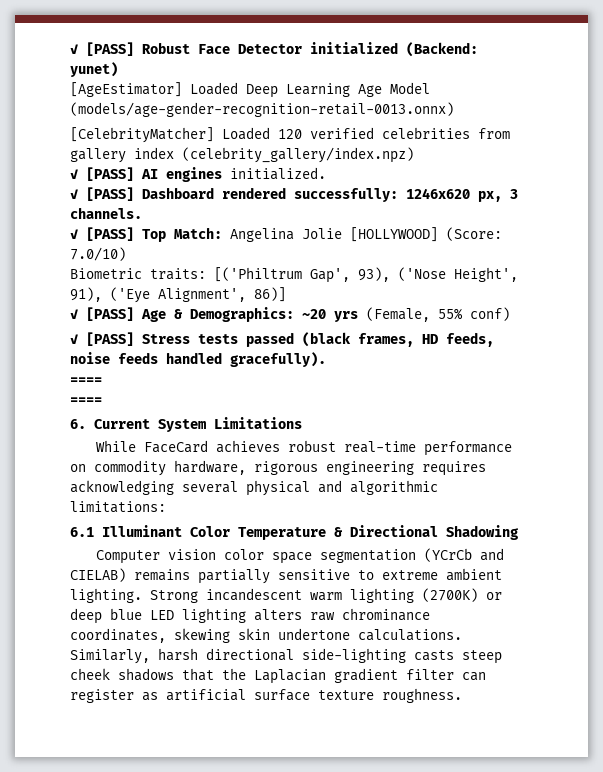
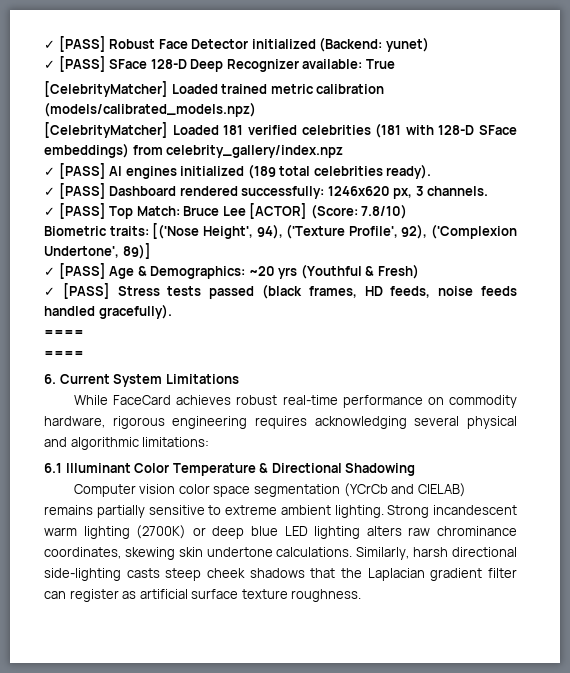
[70,82,430,98] [70,102,454,117] [70,127,510,143] [70,147,414,163] [AgeEstimator] Loaded Deep Learning Age Model (models/age-gender-recognition-retail-0013.onnx) // [CelebrityMatcher] Loaded 120 verified celebrities from gallery index (celebrity_gallery/index.npz) -> [44,56,395,72] [44,81,385,97] [44,102,256,117] [44,122,517,138] [44,143,344,158] ✓ [PASS] SFace 128-D Deep Recognizer available: True // [CelebrityMatcher] Loaded trained metric calibration (models/calibrated_models.npz) // [CelebrityMatcher] Loaded 181 verified celebrities (181 with 128-D SFace embeddings) from celebrity_gallery/index.npz
[230,167,326,180] initialized. -> [180,164,432,179] initialized (189 total celebrities ready).
[230,227,502,242] [70,247,126,261] [70,267,518,283] [70,287,286,303] Angelina Jolie [HOLLYWOOD] (Score: 7.0/10) // Biometric traits: [('Philtrum Gap', 93), ('Nose Height', 91), ('Eye Alignment', 86)] -> [183,203,408,219] [44,223,517,239] [44,243,151,259] Bruce Lee [ACTOR] (Score: 7.8/10) // Biometric traits: [('Nose Height', 94), ('Texture Profile', 92), ('Complexion Undertone', 89)]
[366,307,510,322] (Female, 55% conf) -> [300,264,419,279] (Youthful & Fresh)

